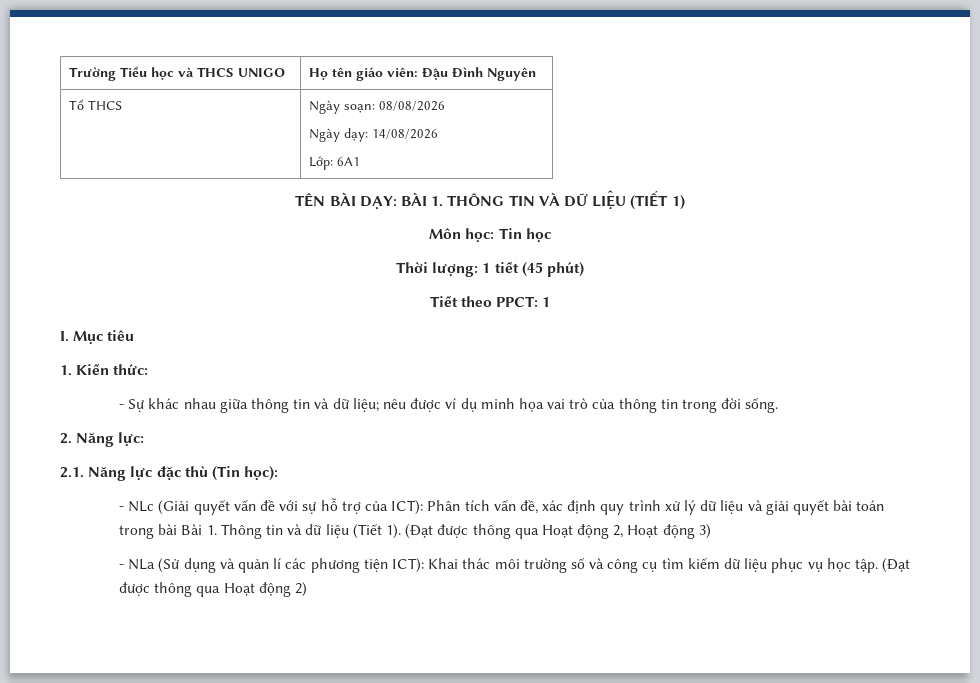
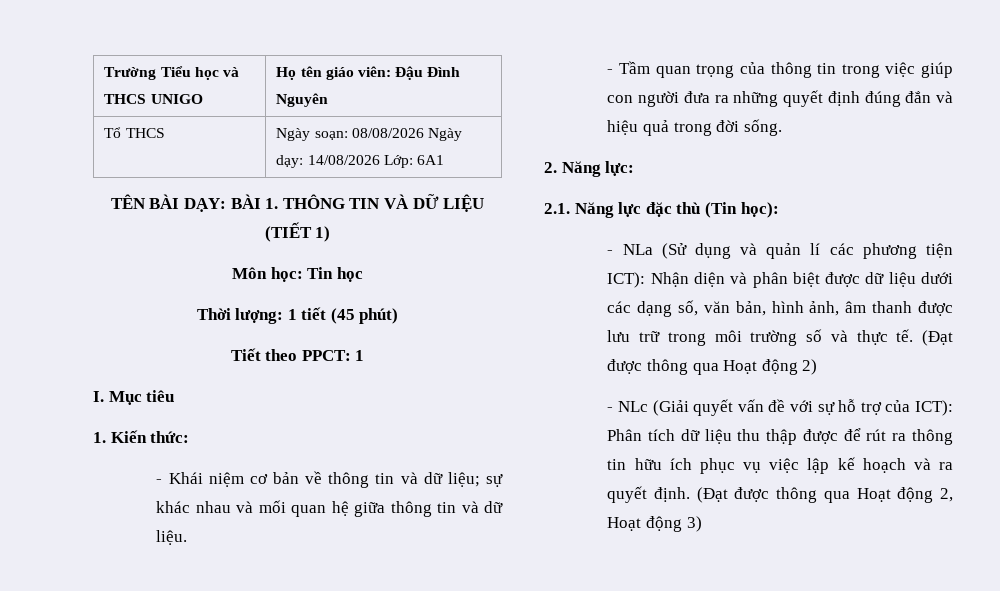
(446, 106) // -> (424, 133) none
(439, 134) // -> (380, 160) none
[128,398,216,412] Sự khác nhau -> [168,471,503,488] [156,500,349,517] Khái niệm cơ bản về thông tin và dữ liệu; sự khác nhau và mối quan hệ
[352,398,678,413] liệu; nêu được ví dụ minh họa vai trò của thông tin -> [156,530,188,545] [607,61,953,78] [607,90,954,107] [607,120,669,136] liệu. // - Tầm quan trọng của thông tin trong việc giúp con người đưa ra những quyết định đúng đắn và hiệu quả
(279, 473) none -> [607,243,953,259] [607,272,954,288] [607,300,953,317] [607,329,954,346] [607,359,818,375] // - NLa (Sử dụng và quản lí các phương tiện ICT): Nhận diện và phân biệt được dữ liệu dưới các dạng số, văn bản, hình ảnh, âm thanh được lưu trữ trong môi trường số và thực tế. (Đạt được thông qua Hoạt động 2)
[493,499,885,515] [119,523,401,539] vấn đề, xác định quy trình xử lý dữ liệu và giải quyết bài toán trong bài Bài 1. Thông tin và dữ liệu (Tiết 1). -> [680,428,953,445] [607,457,954,474] [607,486,691,503] dữ liệu thu thập được để rút ra thông tin hữu ích phục vụ việc lập kế hoạch và ra quyết định.
[119,557,911,573] [119,582,308,597] // - NLa (Sử dụng và quản lí các phương tiện ICT): Khai thác môi trường số và công cụ tìm kiếm dữ liệu phục vụ học tập. (Đạt được thông qua Hoạt động 2) -> (702, 524) none

